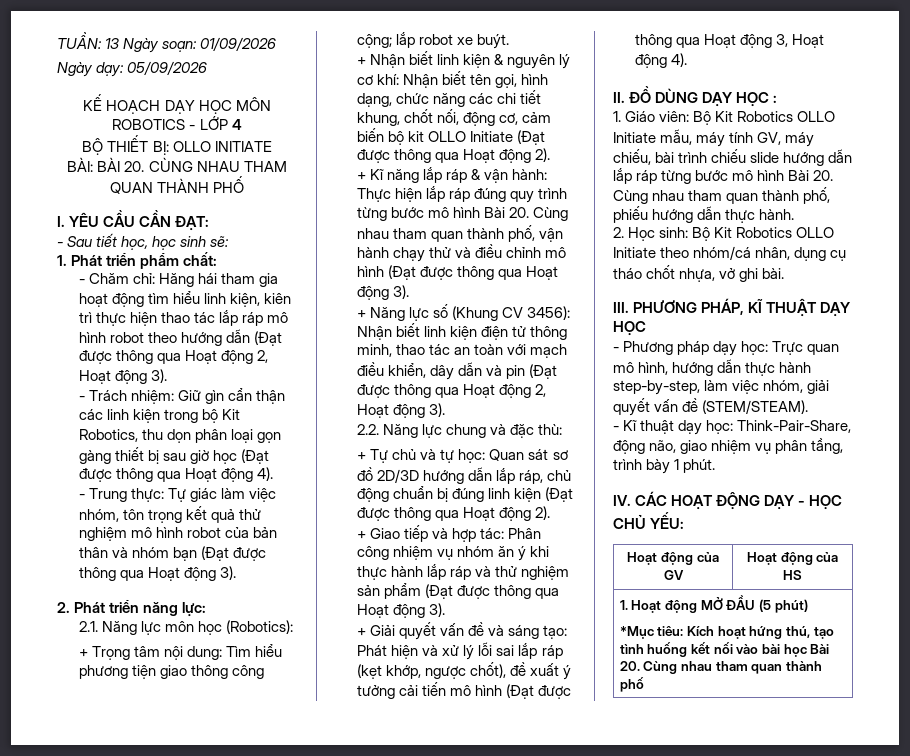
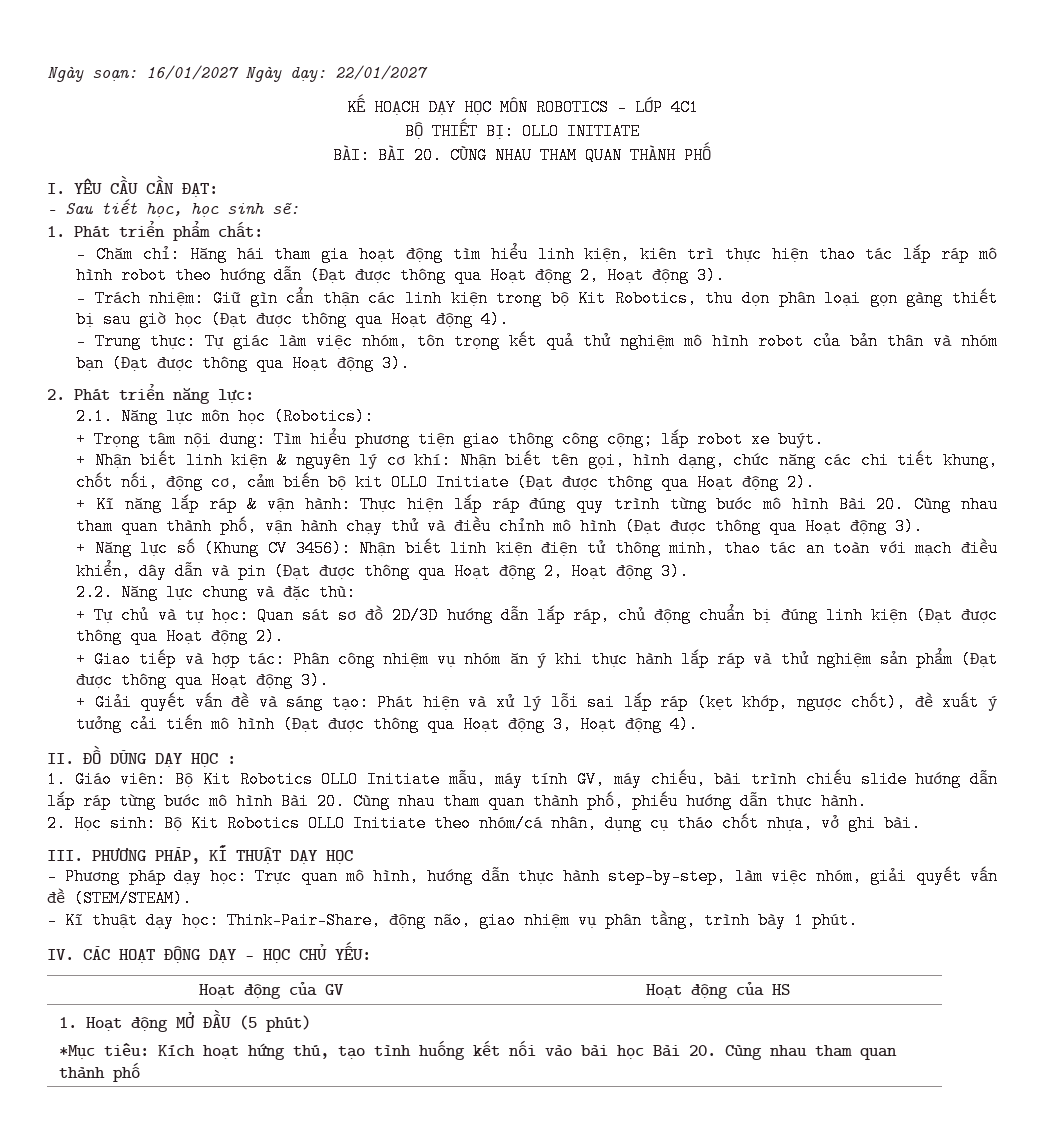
[57,32,120,49] TUẦN: 13 -> (47, 74) none
[200,37,277,51] 01/09/2026 // -> [146,65,239,80] 16/01/2027
[127,61,208,75] 05/09/2026 -> [335,65,428,80] 22/01/2027
[231,119,242,130] 4 -> [670,99,699,116] 4C1

